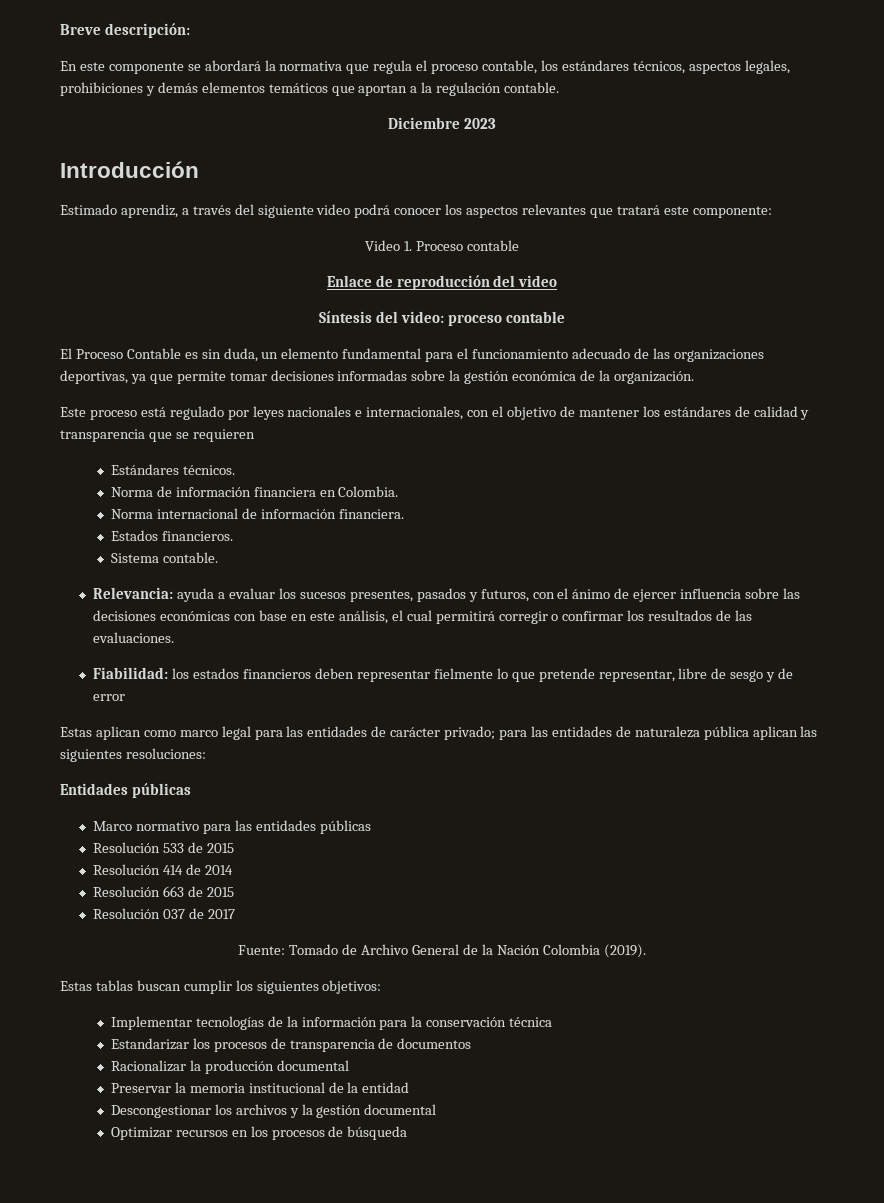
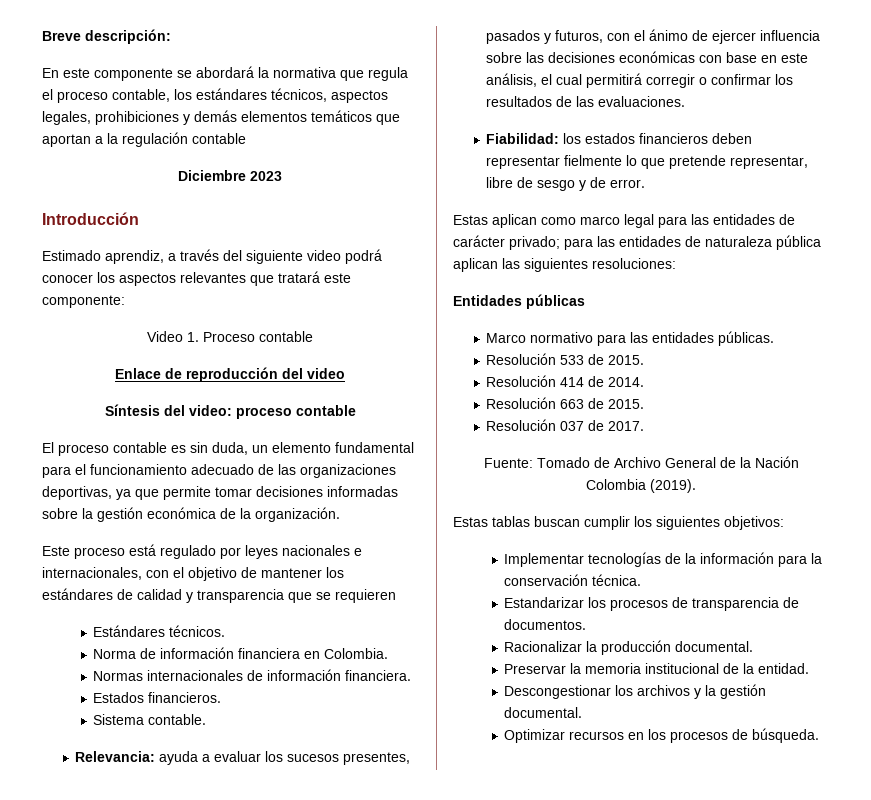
[504,82,560,93] contable. -> [192,133,246,144] contable
[75,348,181,359] Proceso Contable -> [58,442,167,456] proceso contable
[110,508,238,519] Norma internacional -> [93,670,244,681] Normas internacionales
[93,694,126,701] error -> [610,179,646,188] error.
[319,820,371,834] públicas -> [718,331,775,346] públicas.
[207,843,235,853] 2015 -> [608,355,645,365] 2015.
[205,865,234,875] 2014 -> [608,377,645,387] 2014.
[207,887,235,897] 2015 -> [608,399,645,409] 2015.
[208,909,236,919] 2017 -> [608,421,645,431] 2017.
[509,1017,553,1027] técnica -> [592,574,642,586] técnica.
[397,1038,472,1049] documentos -> [504,619,587,630] documentos.
[276,1060,349,1071] documental -> [675,641,754,652] documental.
[362,1082,410,1093] entidad -> [758,663,810,674] entidad.
[364,1104,437,1115] documental -> [504,707,583,718] documental.
[347,1126,408,1140] búsqueda -> [752,728,820,743] búsqueda.

